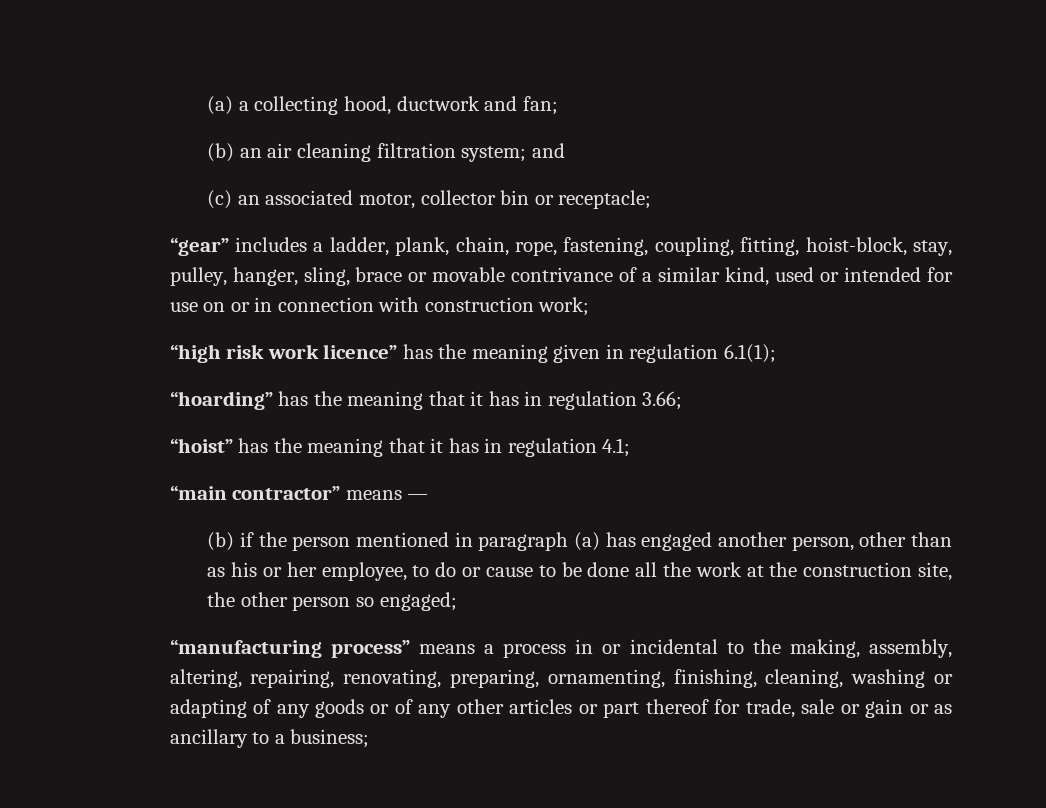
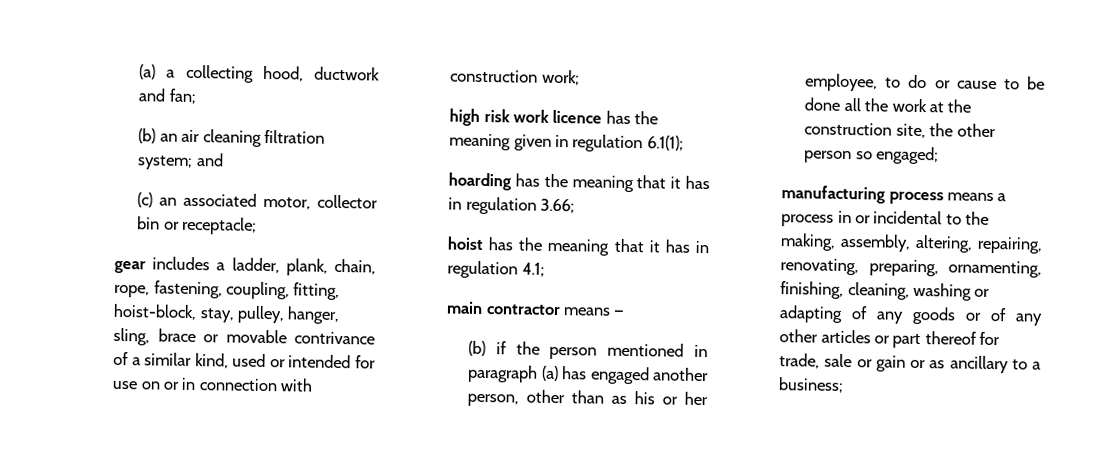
[169,237,229,256] “gear” -> [114,260,147,274] gear
[169,344,221,363] “high -> [449,108,481,126] high
[323,344,398,359] licence” -> [552,109,603,124] licence
[169,391,273,410] “hoarding” -> [448,172,513,191] hoarding
[169,438,233,453] “hoist” -> [447,236,485,250] hoist
[169,485,341,500] “main contractor” -> [446,301,561,316] main contractor
[169,639,410,658] “manufacturing process” -> [781,185,944,205] manufacturing process

